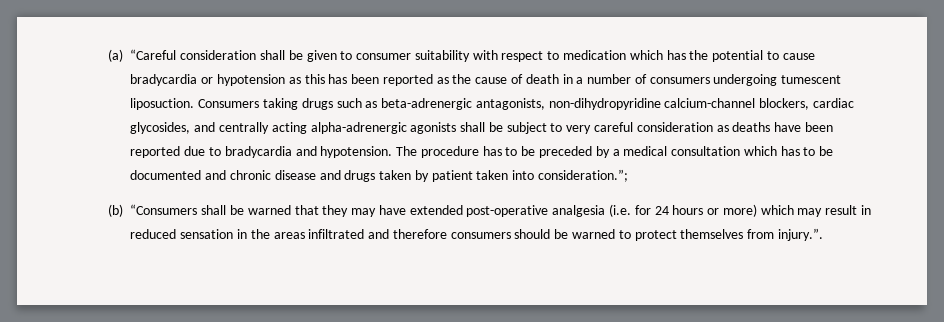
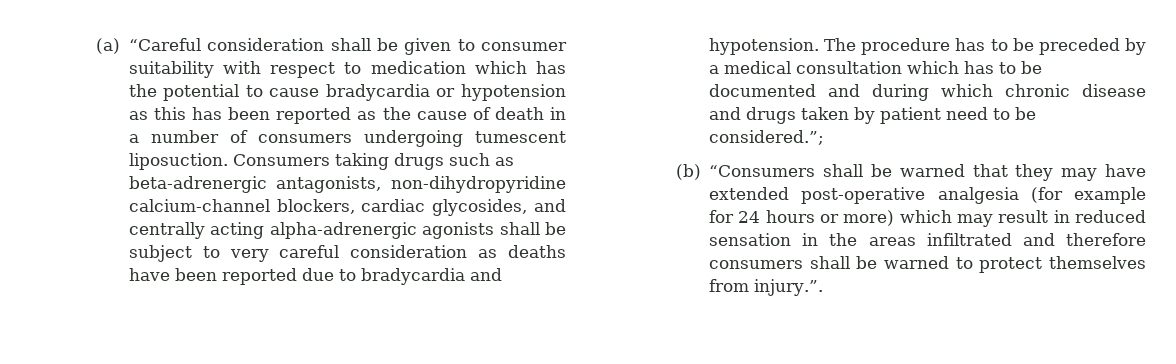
(227, 175) none -> [871,84,993,101] during which
[476,169,628,182] taken into consideration.”; -> [945,107,1036,120] [708,130,824,145] need to be considered.”;
[608,204,631,217] (i.e. -> [1030,187,1146,204] (for example
[514,229,551,239] should -> [809,256,850,269] shall

